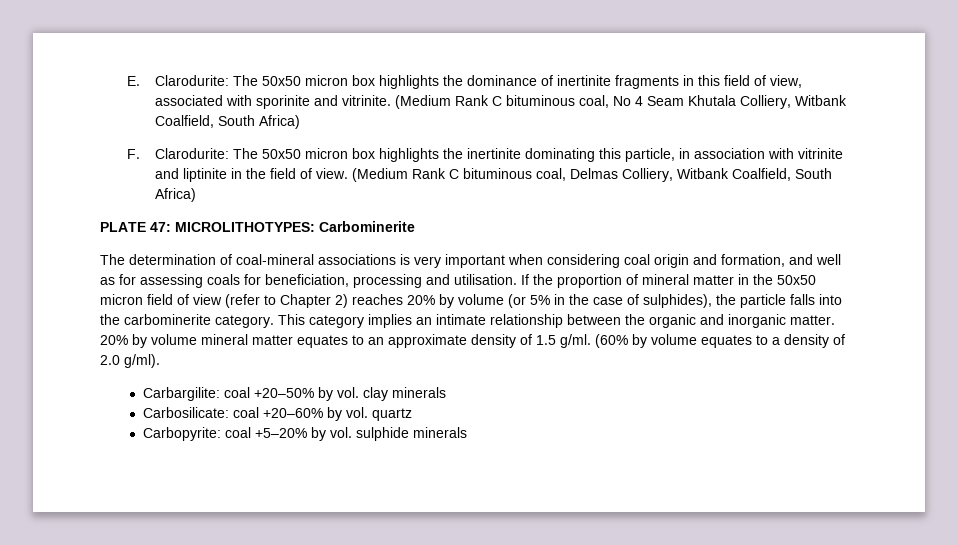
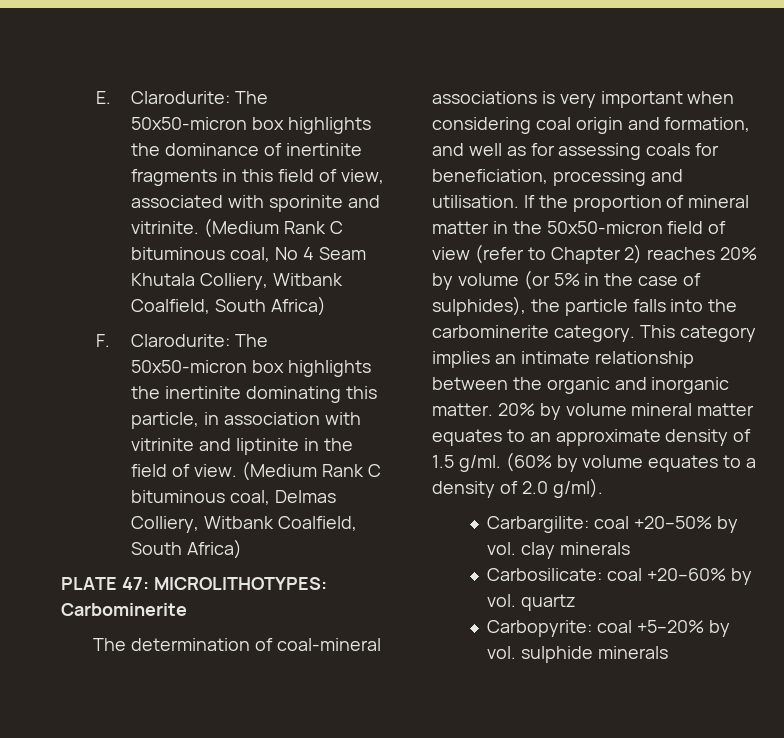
[261,75,348,86] 50x50 micron -> [131,117,248,130] 50x50-micron
[261,148,348,159] 50x50 micron -> [131,360,248,373] 50x50-micron
[777,275,816,285] [100,294,143,305] 50x50 micron -> [546,221,663,234] 50x50-micron

